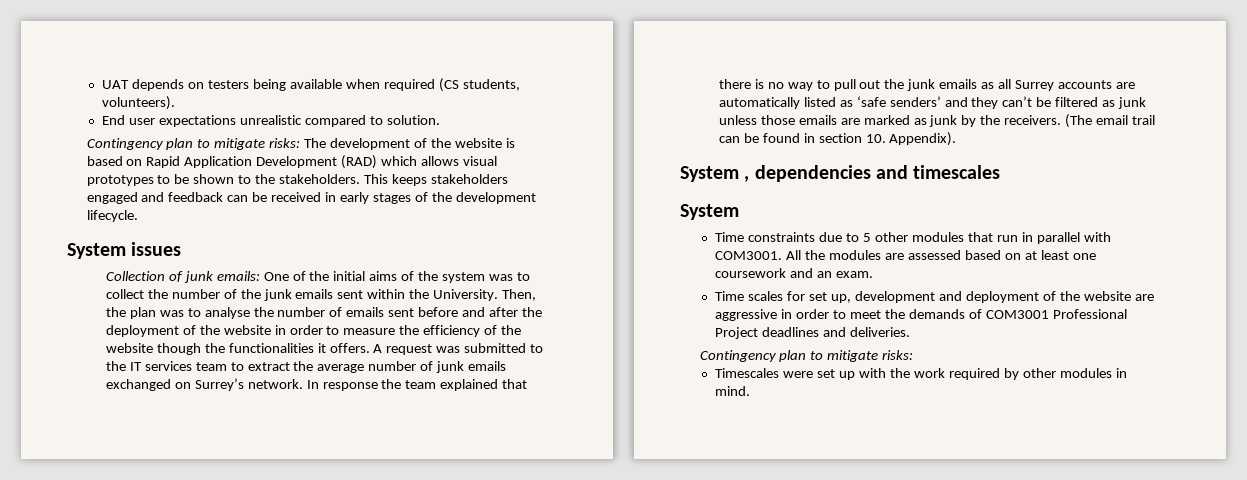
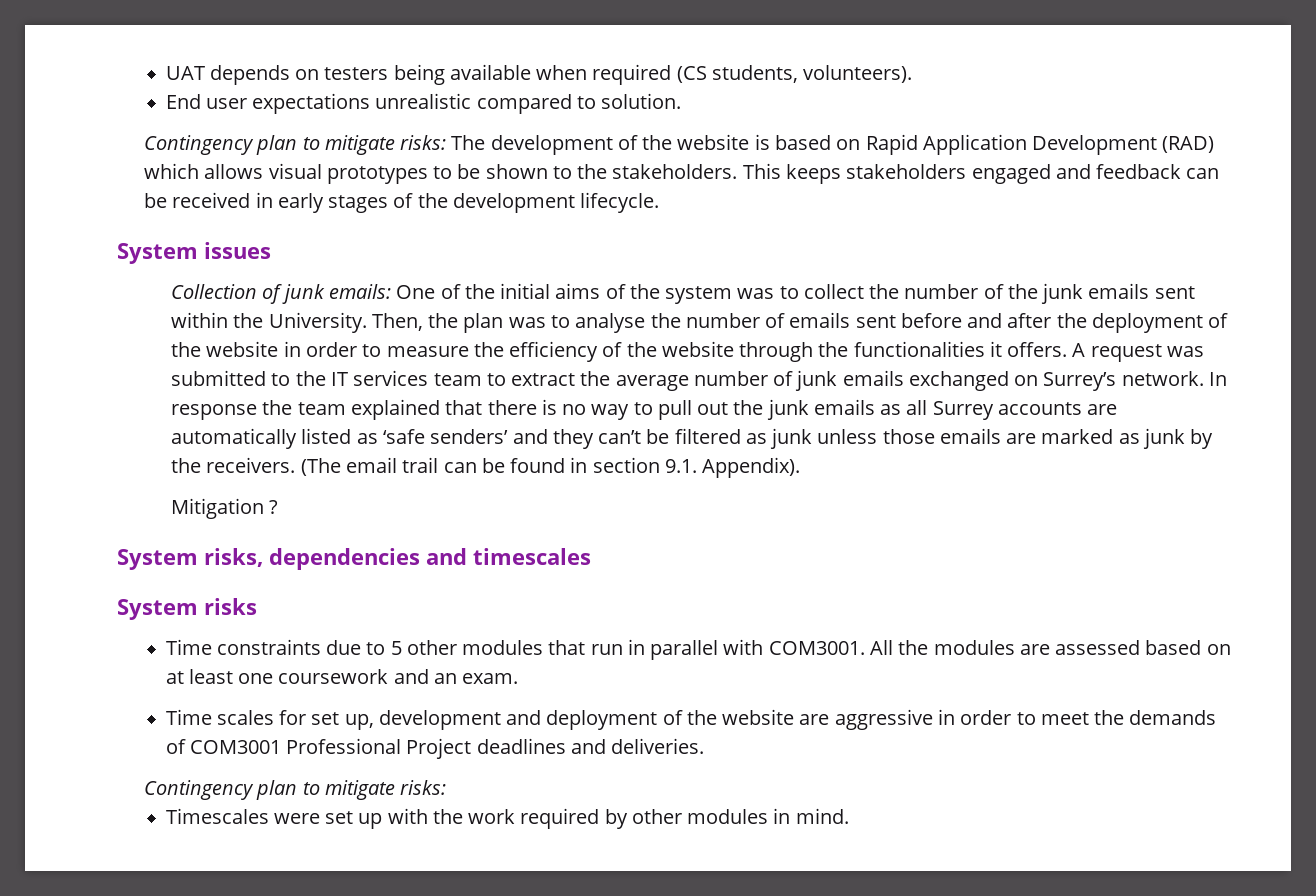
[156,343,201,355] though -> [739,342,814,362] through
[865,134,886,143] 10. -> [664,459,697,473] 9.1.
[680,166,750,182] // System , -> [171,498,279,519] [117,548,263,570] // Mitigation ? // System risks,
(739, 212) none -> [204,598,257,615] risks

